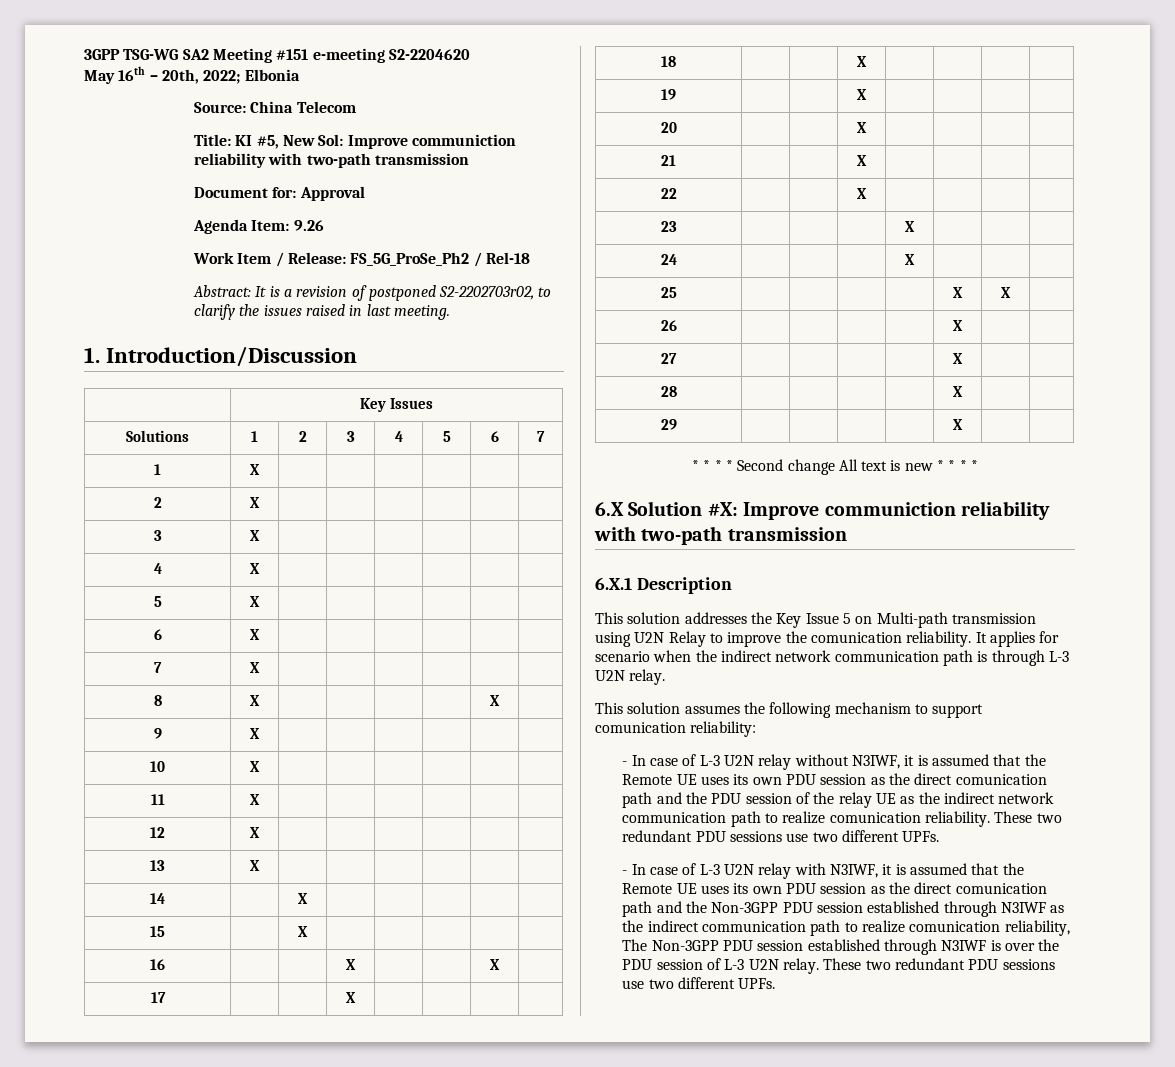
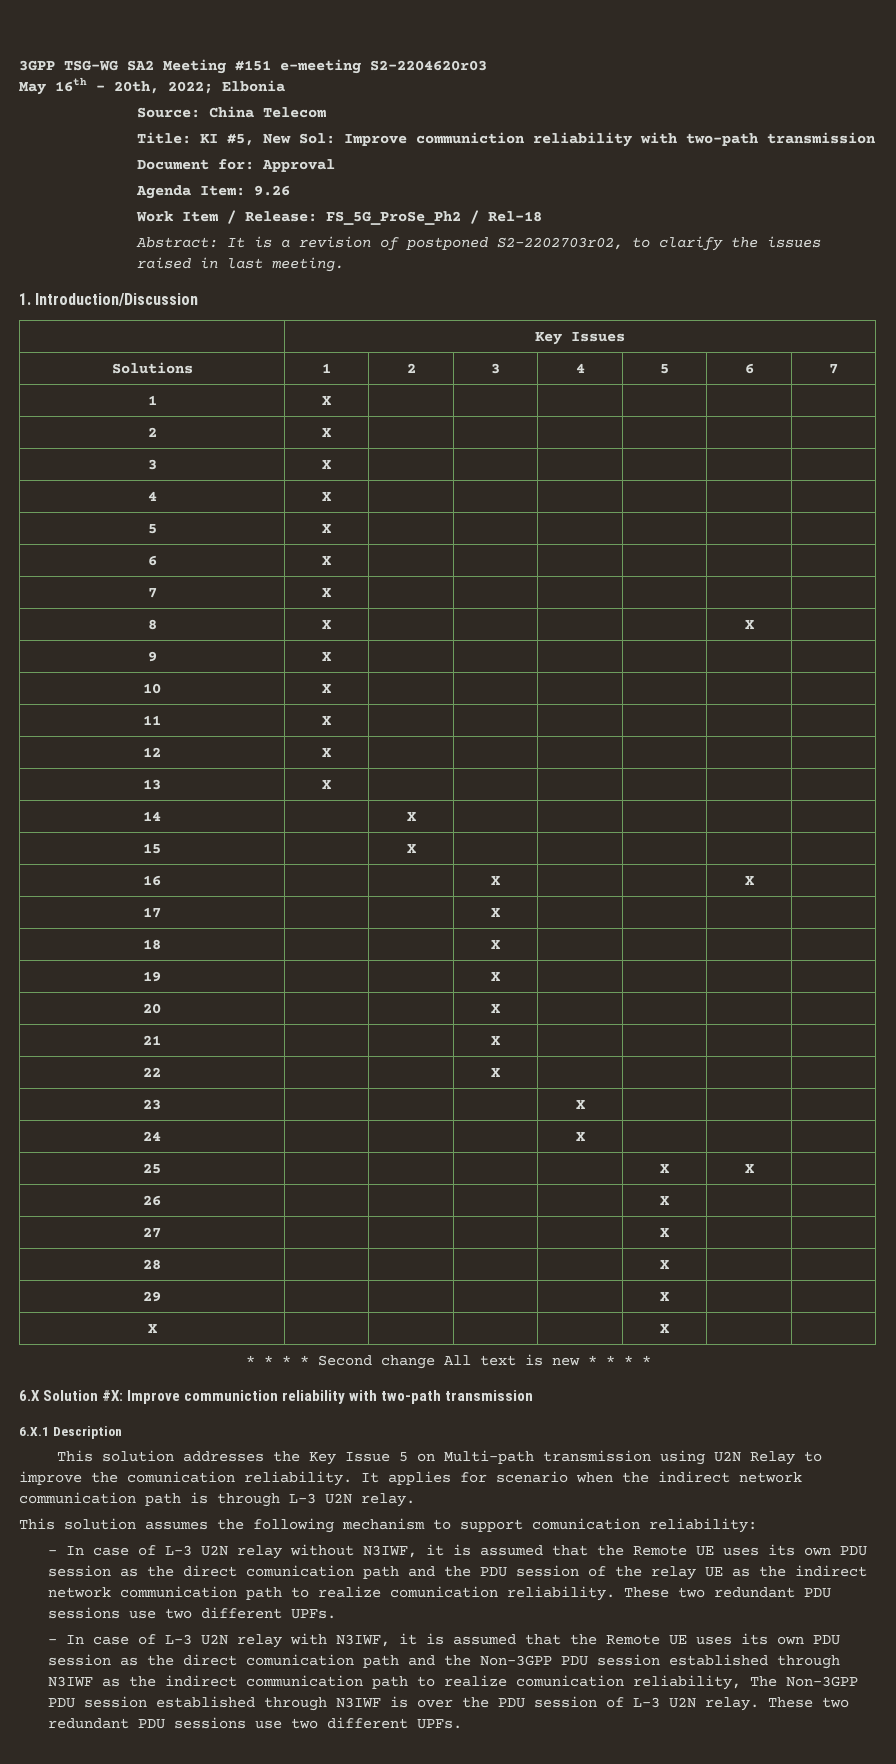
[388,49,470,60] S2-2204620 -> [370,60,487,71] S2-2204620r03
(963, 424) none -> [147,1324,158,1333] [660,1324,670,1333] // X | | | | | X | |

